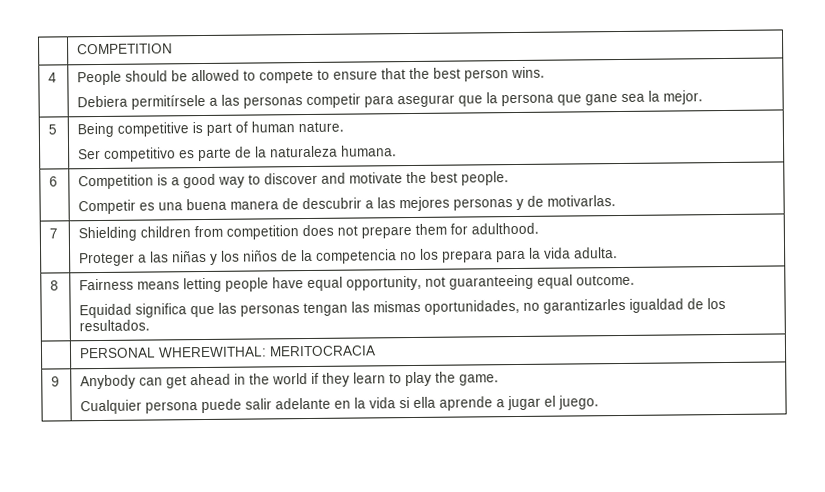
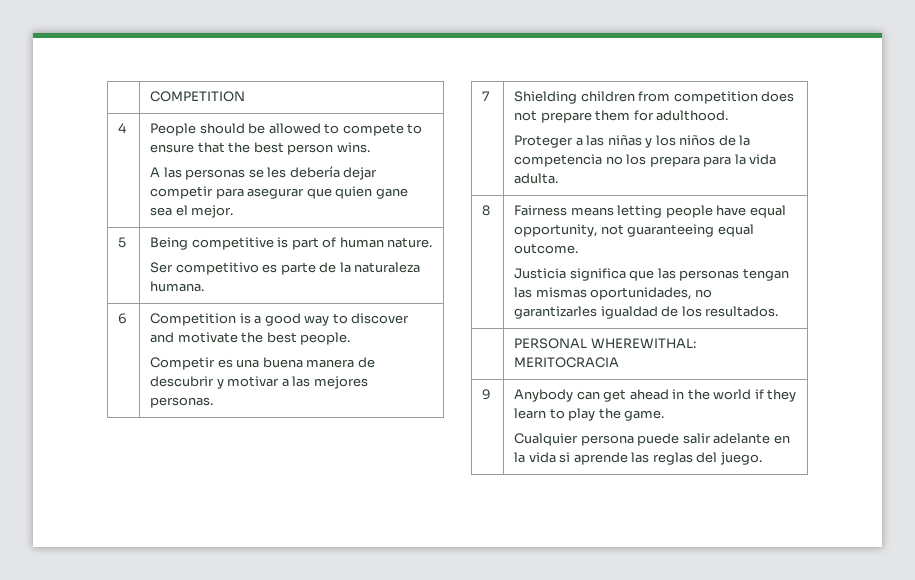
[77,94,304,110] Debiera permitírsele a las personas -> [150,166,378,180] A las personas se les debería dejar
[486,92,583,107] la persona que -> [335,186,373,199] quien
[648,90,661,102] la -> [175,205,188,216] el
(363, 203) none -> [216,376,280,389] y motivar
[453,195,617,211] personas y de motivarlas. -> [150,397,214,408] personas.
[79,303,133,319] Equidad -> [514,268,567,279] Justicia
[413,395,557,411] ella aprende a jugar el -> [573,452,718,465] aprende las reglas del

